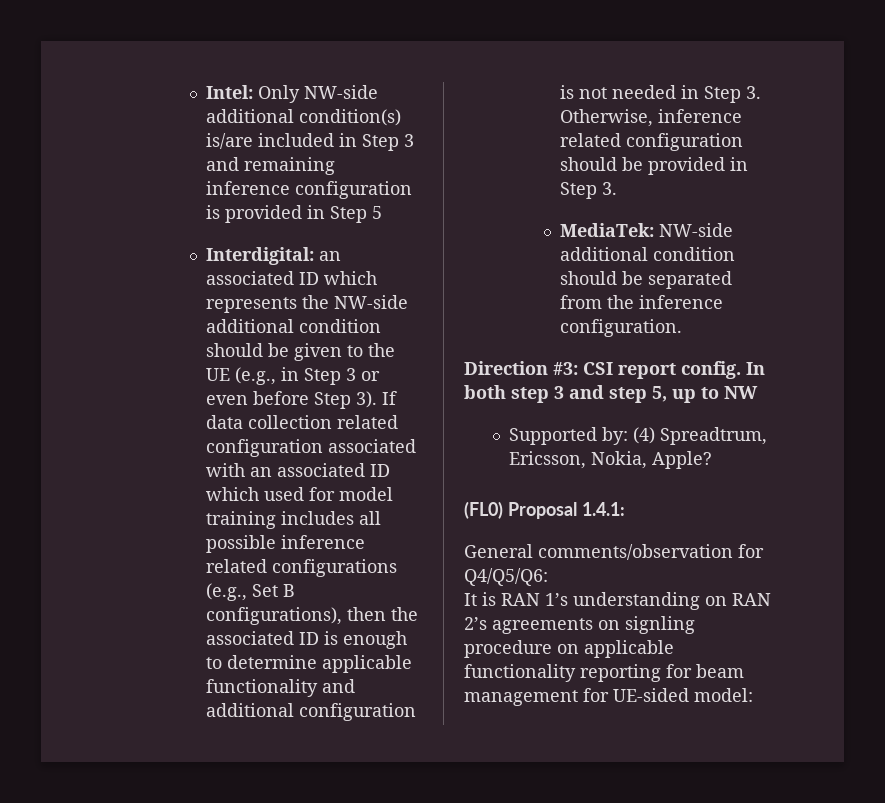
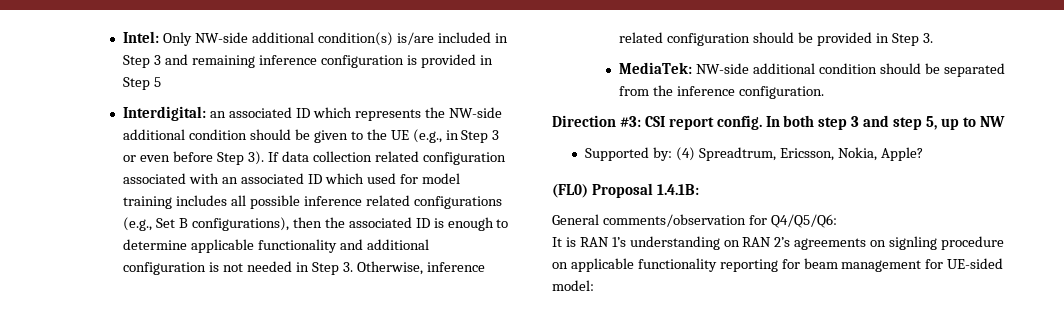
[581,502,625,516] 1.4.1: -> [656,184,699,195] 1.4.1B:

